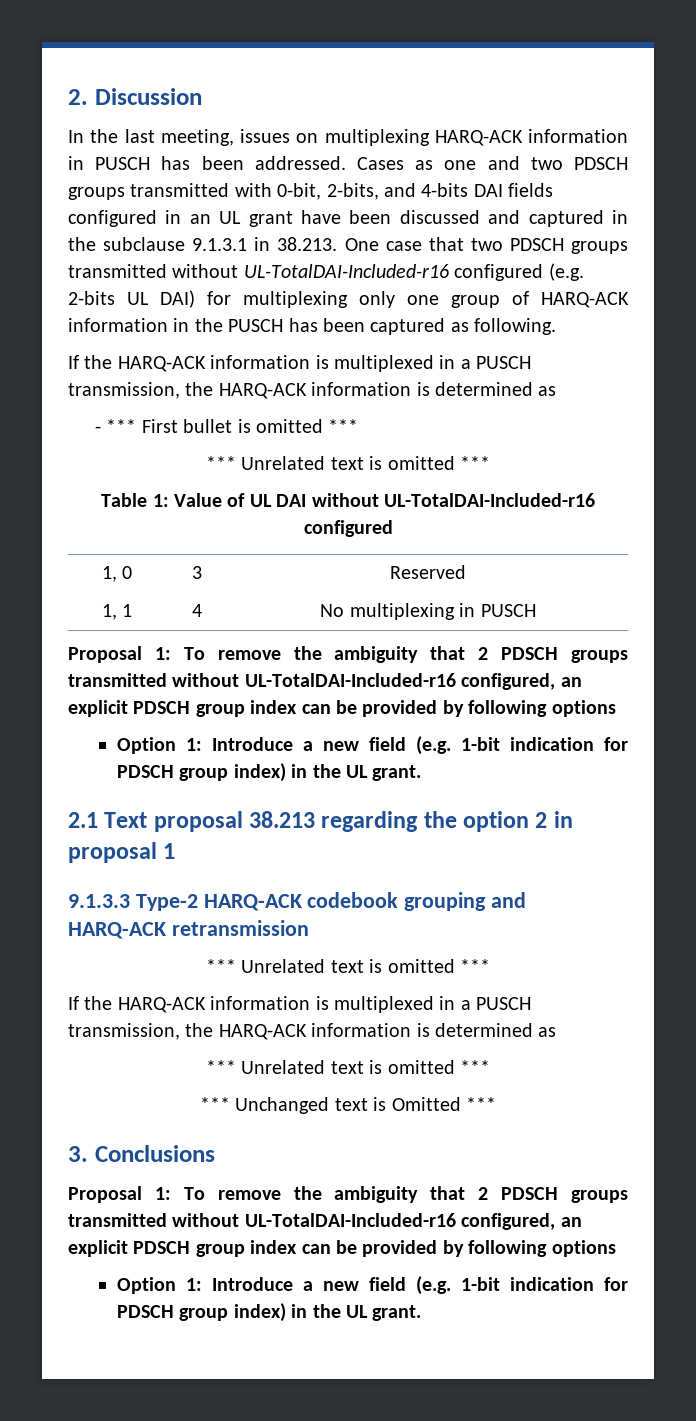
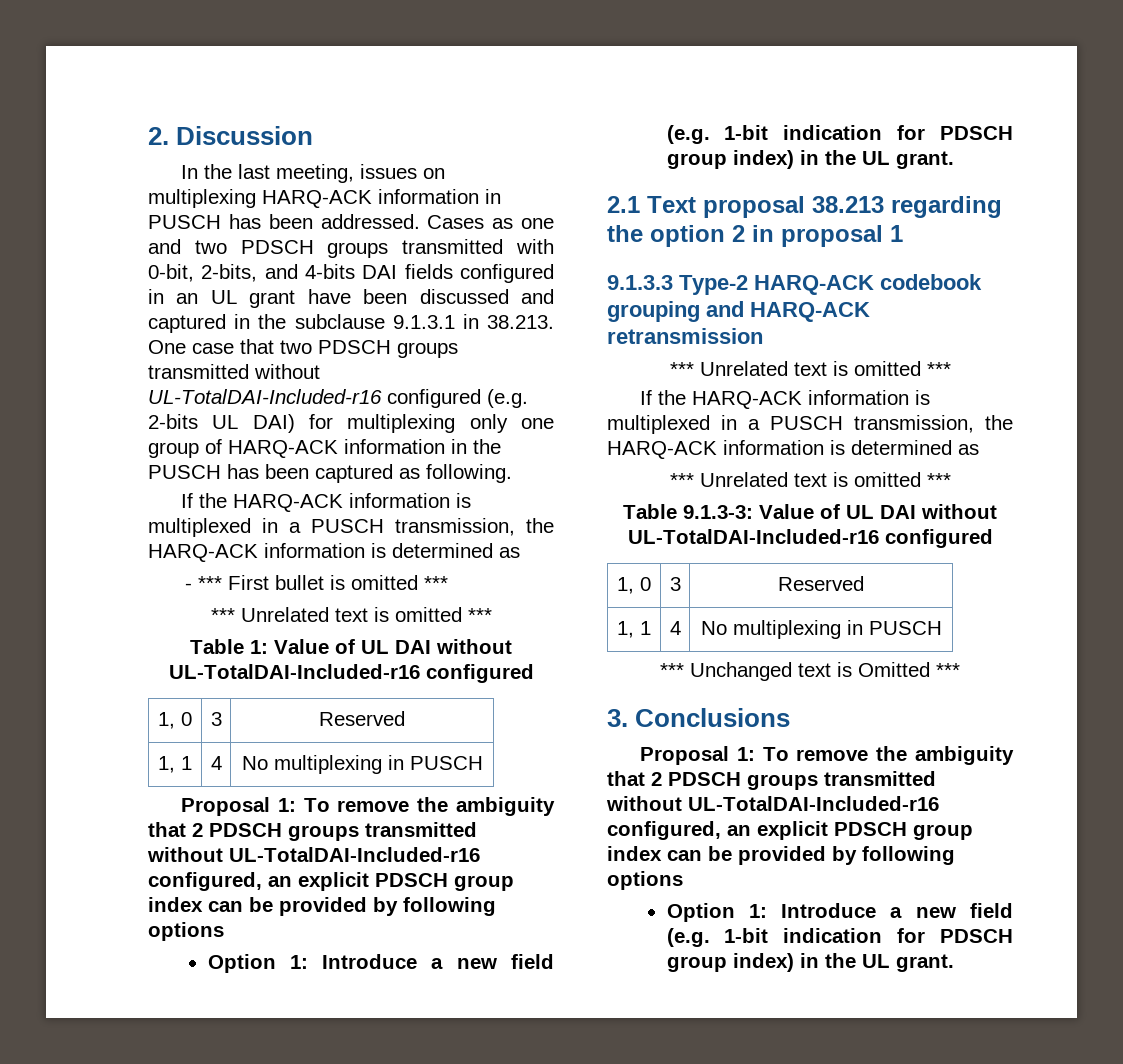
(490, 1067) none -> [623,504,997,519] [627,529,993,548] [617,577,651,594] [669,577,681,591] [778,576,864,591] [617,621,651,638] [669,621,681,635] [700,620,942,639] // Table 9.1.3-3: Value of UL DAI without UL-TotalDAI-Included-r16 configured // 1, 0 | 3 | Reserved // 1, 1 | 4 | No multiplexing in PUSCH

